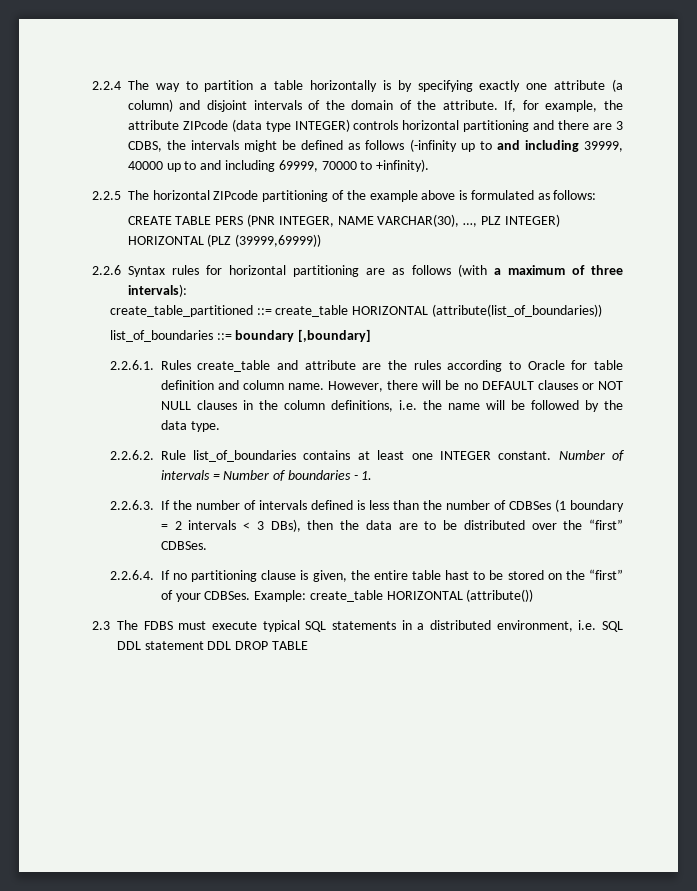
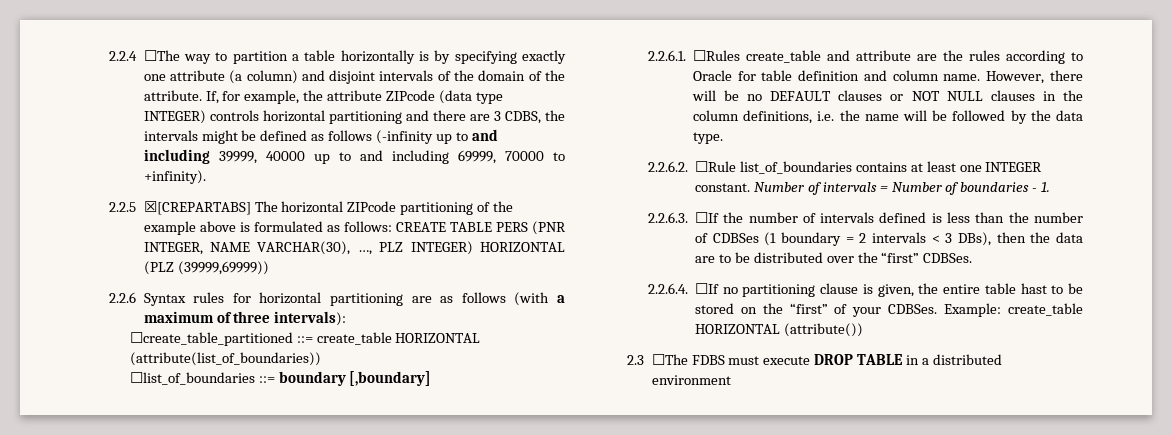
[127,80,149,90] The -> [143,50,180,61] ☐The
(121, 195) none -> [143,201,251,215] ☒[CREPARTABS]
(597, 195) // -> (392, 226) none
[109,305,253,317] create_table_partitioned -> [129,332,293,346] ☐create_table_partitioned
[109,330,213,342] list_of_boundaries -> [129,372,255,385] ☐list_of_boundaries
[160,360,191,370] Rules -> [692,50,740,61] ☐Rules
[160,450,186,460] Rule -> [694,161,736,172] ☐Rule
[160,500,170,510] If -> [694,212,719,223] ☐If
[160,570,170,580] If -> [694,283,719,294] ☐If
[116,620,138,630] The -> [651,354,688,365] ☐The
[262,620,623,632] [116,641,308,650] typical SQL statements in a distributed environment, i.e. SQL DDL statement DDL DROP TABLE -> [814,354,1002,365] [651,375,731,385] DROP TABLE in a distributed environment

